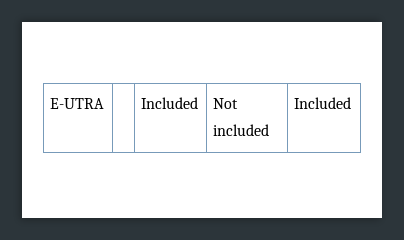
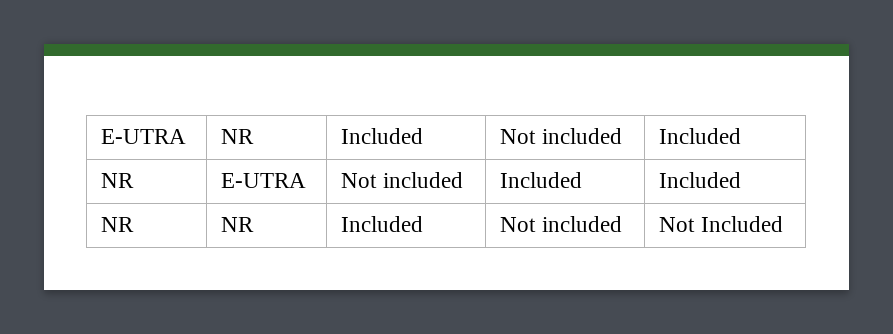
[50,98,105,109] E-UTRA | -> [101,129,187,144] [221,129,255,144] E-UTRA | NR
(352, 103) none -> [101,173,135,188] [221,173,307,188] [341,172,463,188] [500,172,583,188] [659,172,742,188] [101,217,135,232] [221,217,255,232] [341,216,424,232] [500,216,622,232] [659,216,783,232] // NR | E-UTRA | Not included | Included | Included // NR | NR | Included | Not included | Not Included

